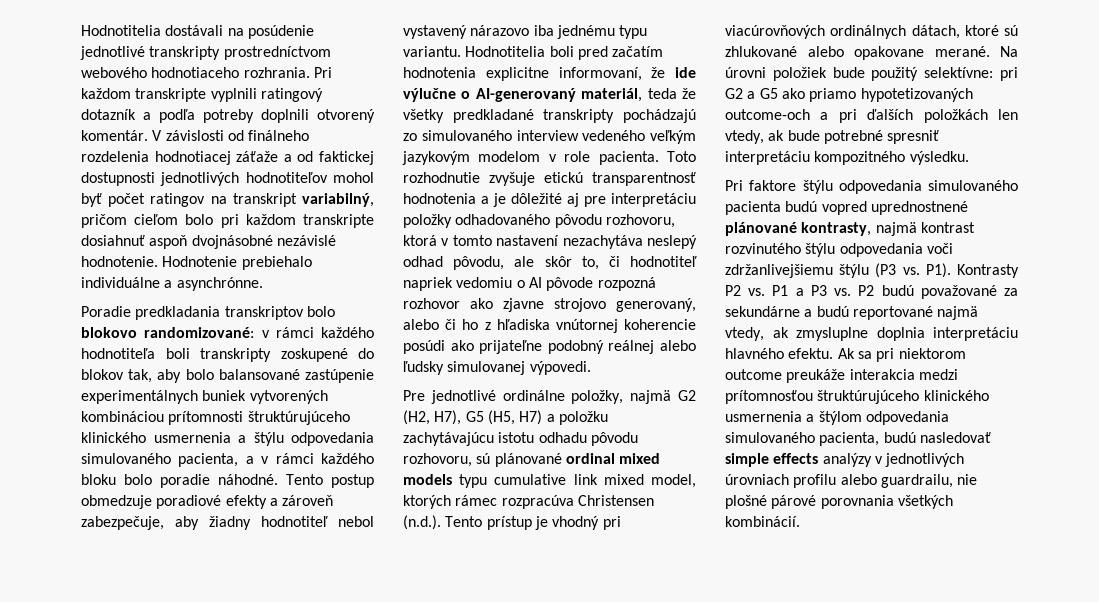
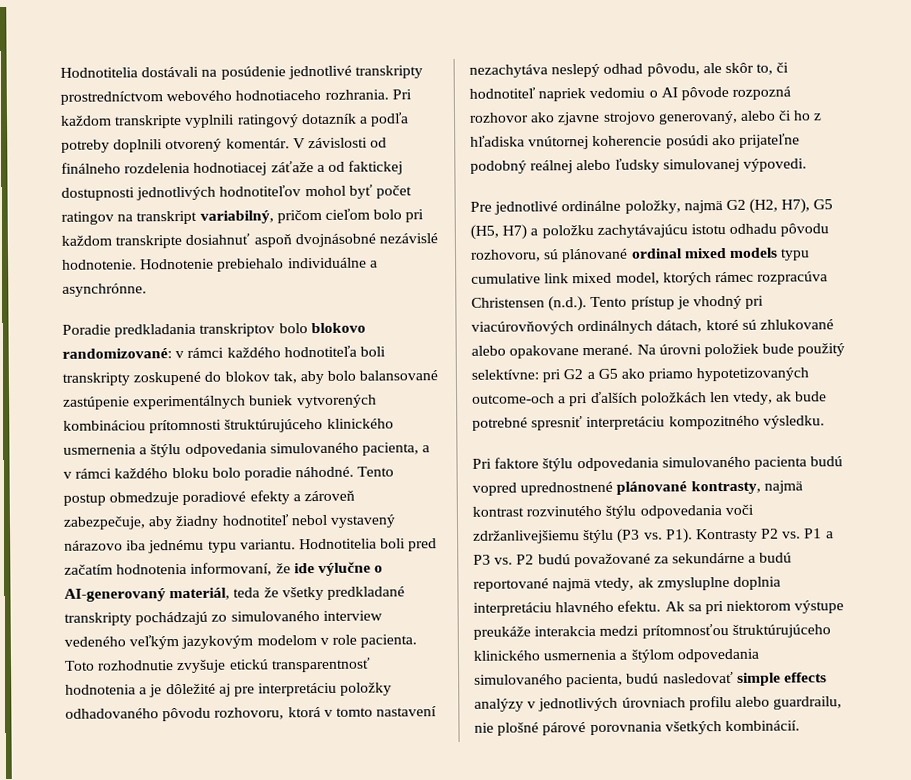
[485,67,549,81] explicitne -> (188, 569) none
[725,369,782,380] outcome -> [794,600,845,614] výstupe

